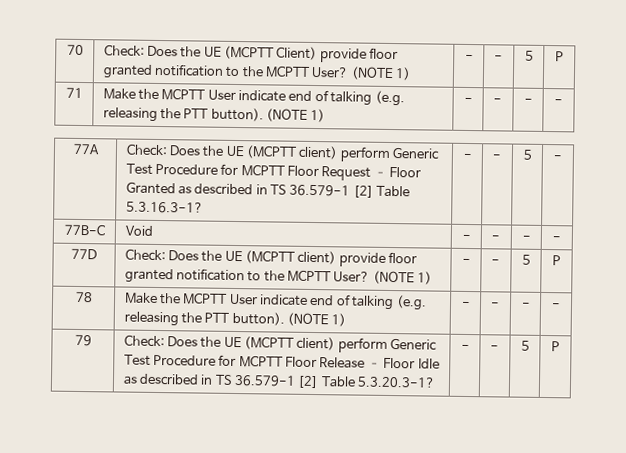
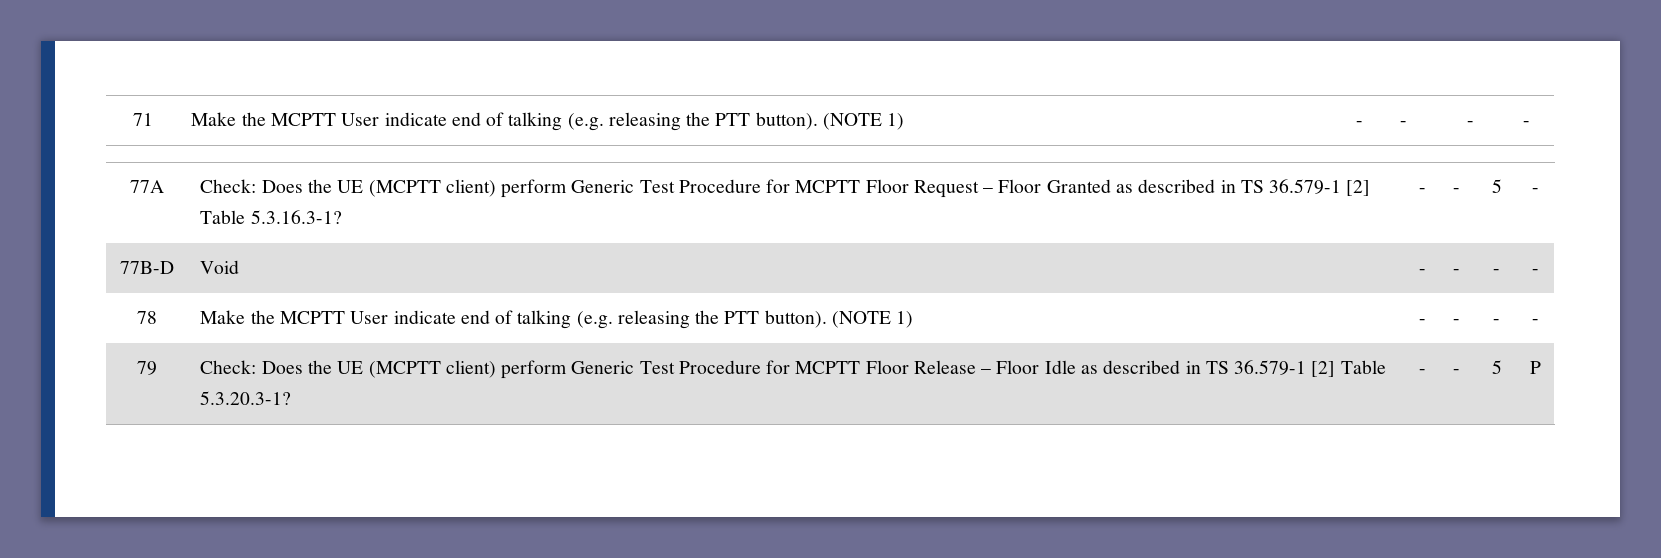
[66,44,84,56] [103,44,399,63] [102,63,412,81] [464,54,474,61] [493,55,503,61] [524,50,534,61] [555,51,564,62] 70 | Check: Does the UE (MCPTT Client) provide floor granted notification to the MCPTT User? (NOTE 1) | - | - | 5 | P // -> (132, 119) none
[63,223,106,236] 77B-C -> [120,261,174,274] 77B-D
[71,248,97,260] [124,248,418,267] [124,268,433,285] [461,258,471,265] [490,259,500,265] [521,254,531,265] [552,255,561,266] // 77D | Check: Does the UE (MCPTT client) provide floor granted notification to the MCPTT User? (NOTE 1) | - | - | 5 | P -> (1539, 271) none

